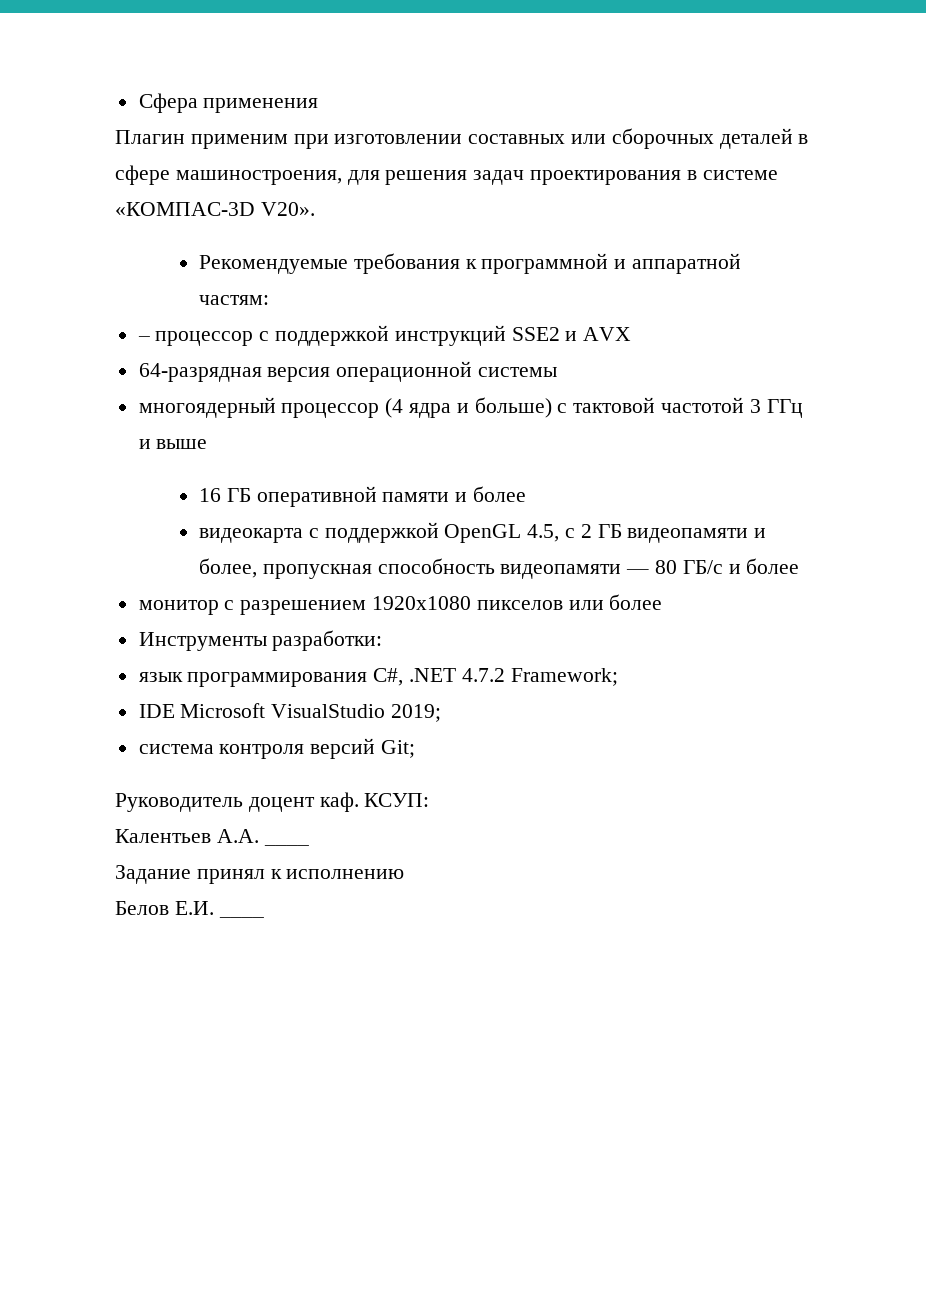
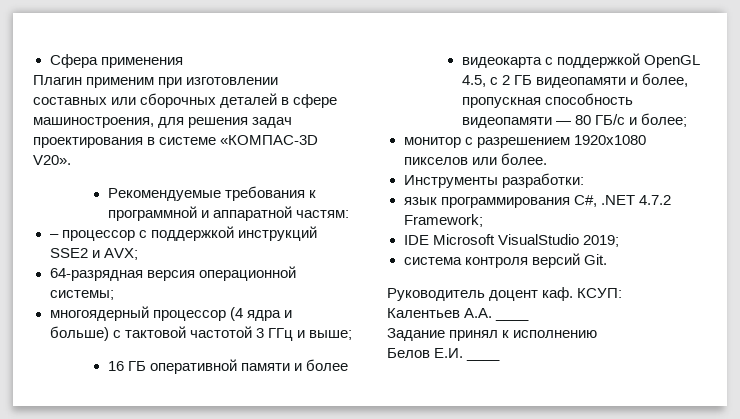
[583,327,632,341] AVX -> [103,248,138,260] AVX;
[478,367,558,377] системы -> [49,290,114,300] системы;
[156,439,208,449] выше -> [308,330,352,340] выше;
[746,558,800,574] более -> [640,113,687,127] более;
[609,594,663,610] более -> [500,153,547,165] более.
[381,740,416,758] Git; -> [583,254,607,265] Git.

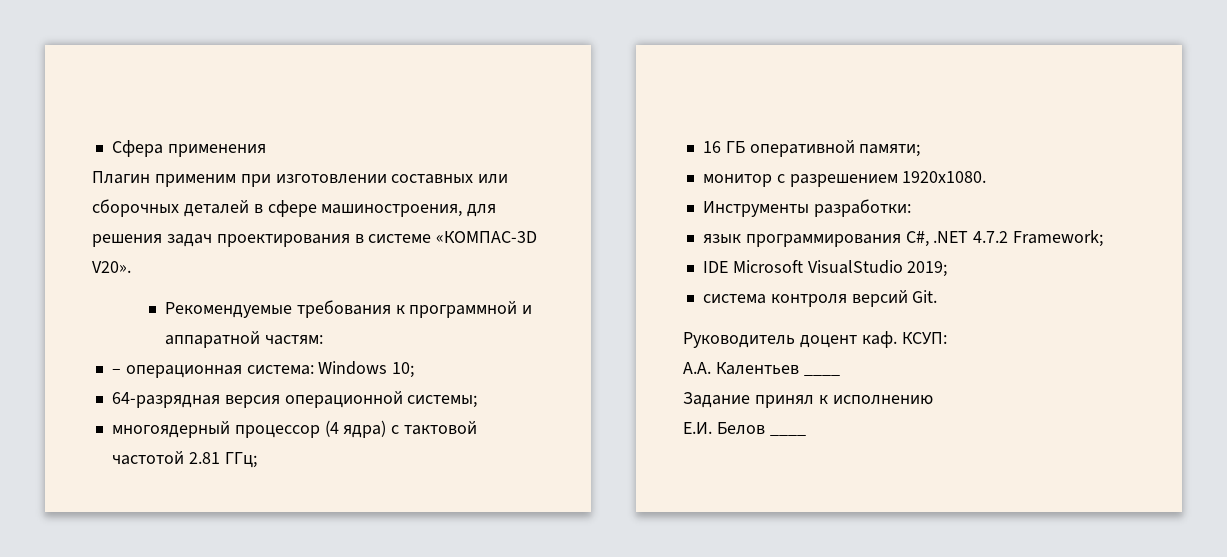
[61,226,317,241] [49,248,138,260] процессор с поддержкой инструкций SSE2 и AVX; -> [125,361,415,378] операционная система: Windows 10;
[246,310,292,321] [49,326,352,341] [107,359,348,374] [461,53,700,68] [461,73,688,88] [461,93,633,108] [461,113,687,128] ядра и больше) с тактовой частотой 3 ГГц и выше; // 16 ГБ оперативной памяти и более // видеокарта с поддержкой OpenGL 4.5, с 2 ГБ видеопамяти и более, пропускная способность видеопамяти — 80 ГБ/с и более; -> [343,420,478,438] [111,451,257,468] [702,140,921,157] ядра) с тактовой частотой 2.81 ГГц; // 16 ГБ оперативной памяти;
[573,135,646,145] [403,153,547,165] 1920х1080 пикселов или более. -> [902,171,987,183] 1920х1080.
[387,308,493,318] Калентьев А.А. -> [683,362,799,375] А.А. Калентьев
[387,348,464,358] Белов Е.И. -> [683,422,765,435] Е.И. Белов

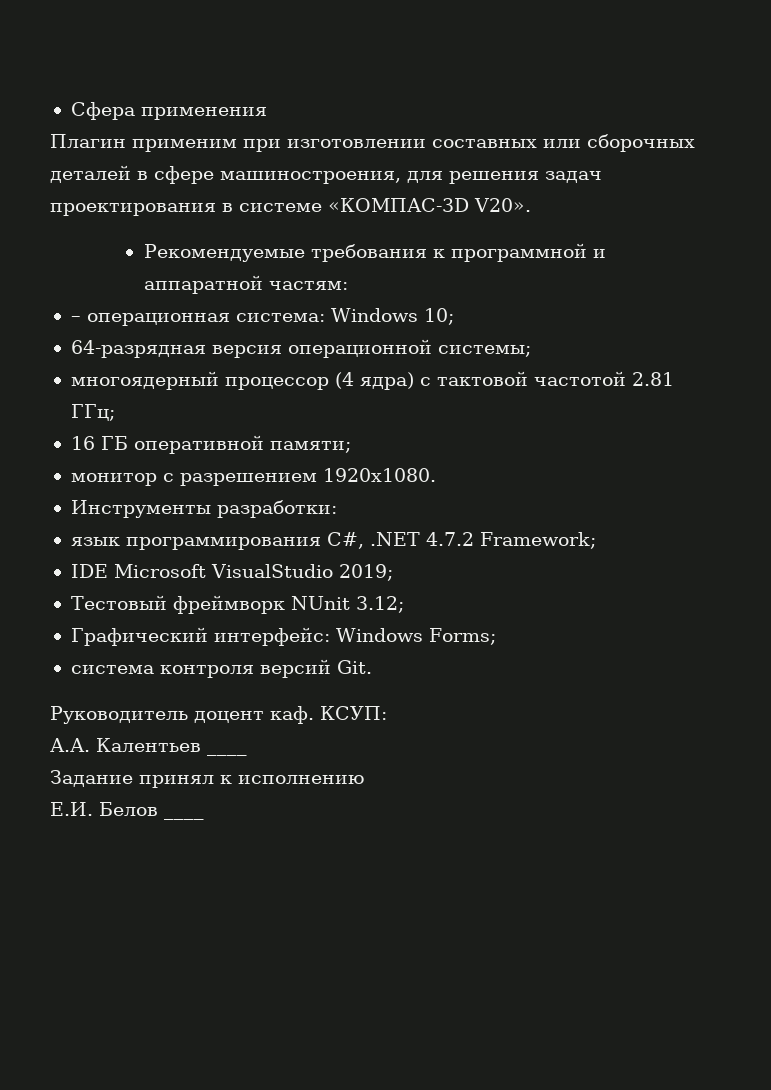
(948, 269) none -> [70,595,404,614] [70,627,496,646] // Тестовый фреймворк NUnit 3.12; // Графический интерфейс: Windows Forms;

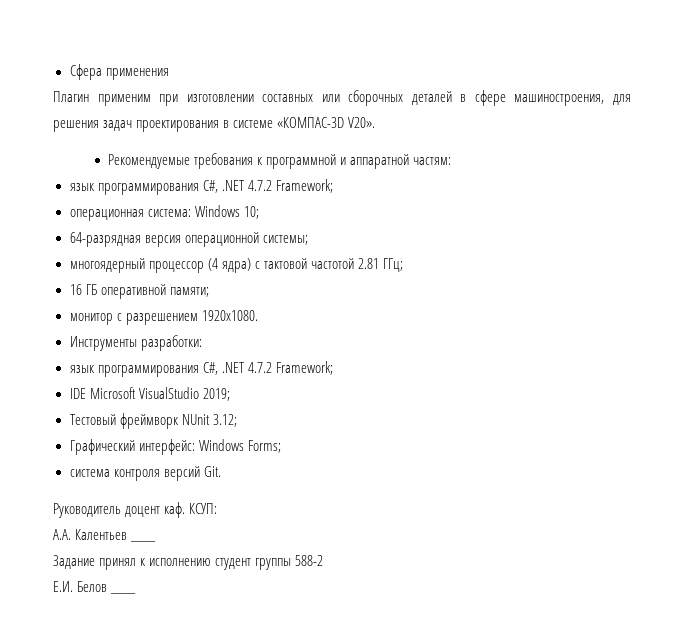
[70,316,81,322] – -> [69,179,333,195] язык программирования C#, .NET 4.7.2 Framework; //
(365, 779) none -> [215,555,324,570] студент группы 588-2

